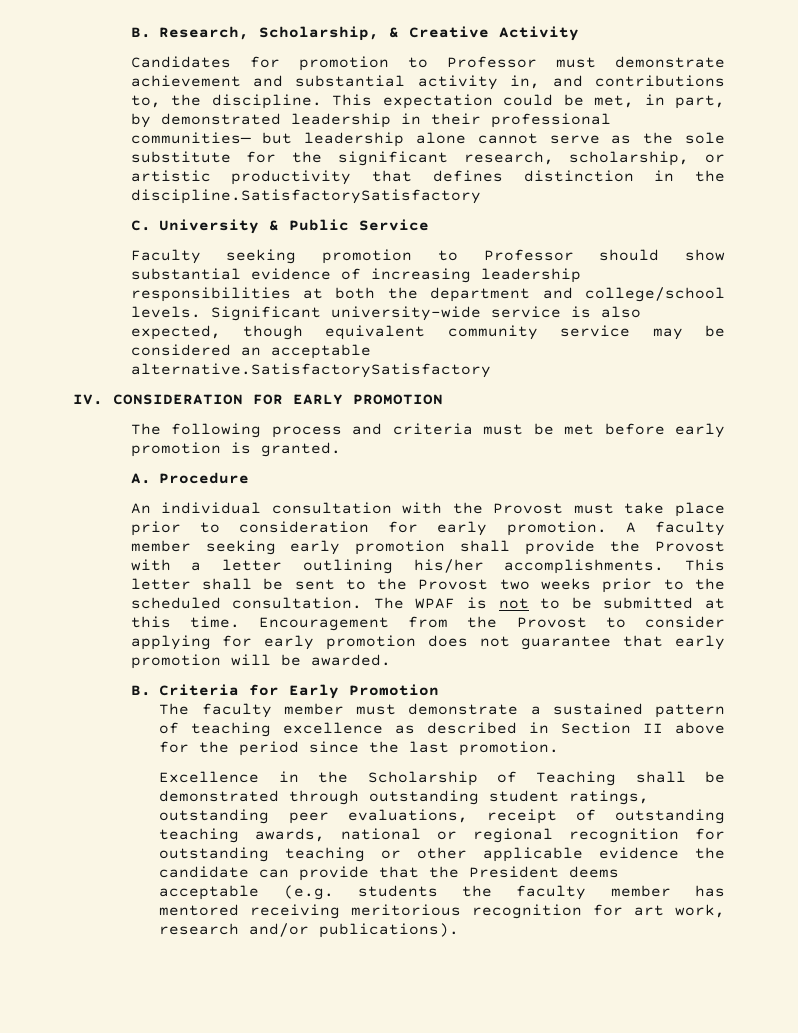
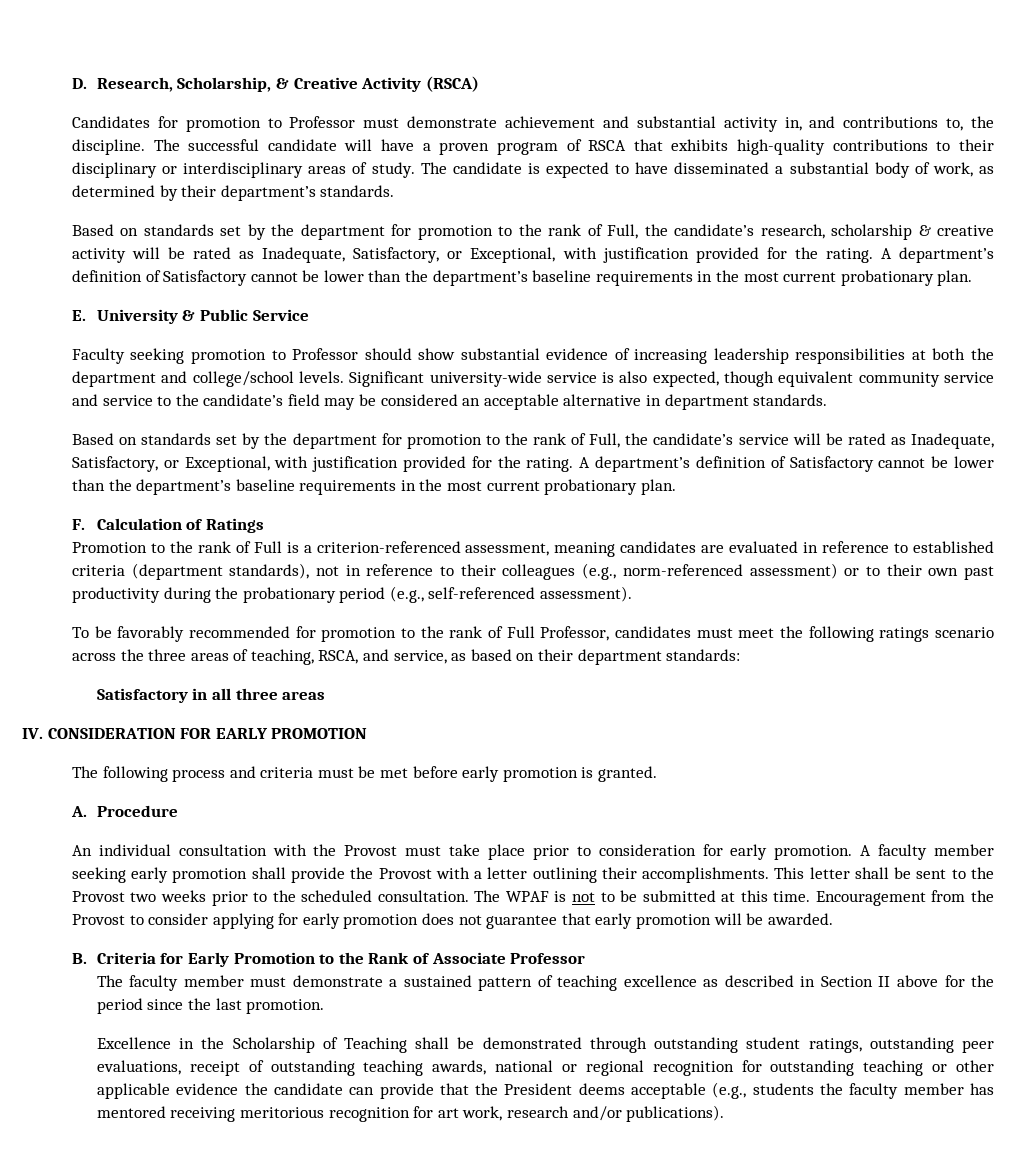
[130,27,151,38] B. -> [71,78,87,89] D.
(580, 33) none -> [425,76,479,92] (RSCA)
[332,94,726,109] [130,113,611,128] [130,132,726,147] [130,151,725,166] [130,170,725,185] [130,189,481,204] [130,220,151,231] This expectation could be met, in part, by demonstrated leadership in their professional communities— but leadership alone cannot serve as the sole substitute for the significant research, scholarship, or artistic productivity that defines distinction in the discipline.SatisfactorySatisfactory // C. -> [153,139,994,155] [71,162,994,178] [71,185,395,201] [71,224,995,240] [71,247,994,263] [71,270,973,286] [71,310,86,321] The successful candidate will have a proven program of RSCA that exhibits high-quality contributions to their disciplinary or interdisciplinary areas of study. The candidate is expected to have disseminated a substantial body of work, as determined by their department’s standards. // Based on standards set by the department for promotion to the rank of Full, the candidate’s research, scholarship & creative activity will be rated as Inadequate, Satisfactory, or Exceptional, with justification provided for the rating. A department’s definition of Satisfactory cannot be lower than the department’s baseline requirements in the most current probationary plan. // E.
(631, 331) none -> [71,394,320,406] and service to the candidate’s field
[130,363,491,378] alternative.SatisfactorySatisfactory -> [563,394,828,410] [71,433,994,449] [71,456,994,472] [71,479,676,495] [71,518,265,533] [71,541,995,557] [71,563,994,580] [71,586,633,603] [71,626,994,642] [71,649,741,665] [96,688,326,703] alternative in department standards. // Based on standards set by the department for promotion to the rank of Full, the candidate’s service will be rated as Inadequate, Satisfactory, or Exceptional, with justification provided for the rating. A department’s definition of Satisfactory cannot be lower than the department’s baseline requirements in the most current probationary plan. // F. Calculation of Ratings // Promotion to the rank of Full is a criterion-referenced assessment, meaning candidates are evaluated in reference to established criteria (department standards), not in reference to their colleagues (e.g., norm-referenced assessment) or to their own past productivity during the probationary period (e.g., self-referenced assessment). // To be favorably recommended for promotion to the rank of Full Professor, candidates must meet the following ratings scenario across the three areas of teaching, RSCA, and service, as based on their department standards: // Satisfactory in all three areas
[413,559,484,573] his/her -> [601,867,637,879] their
(440, 690) none -> [319,952,586,964] to the Rank of Associate Professor
[283,885,334,900] (e.g. -> [712,1082,747,1099] (e.g.,

